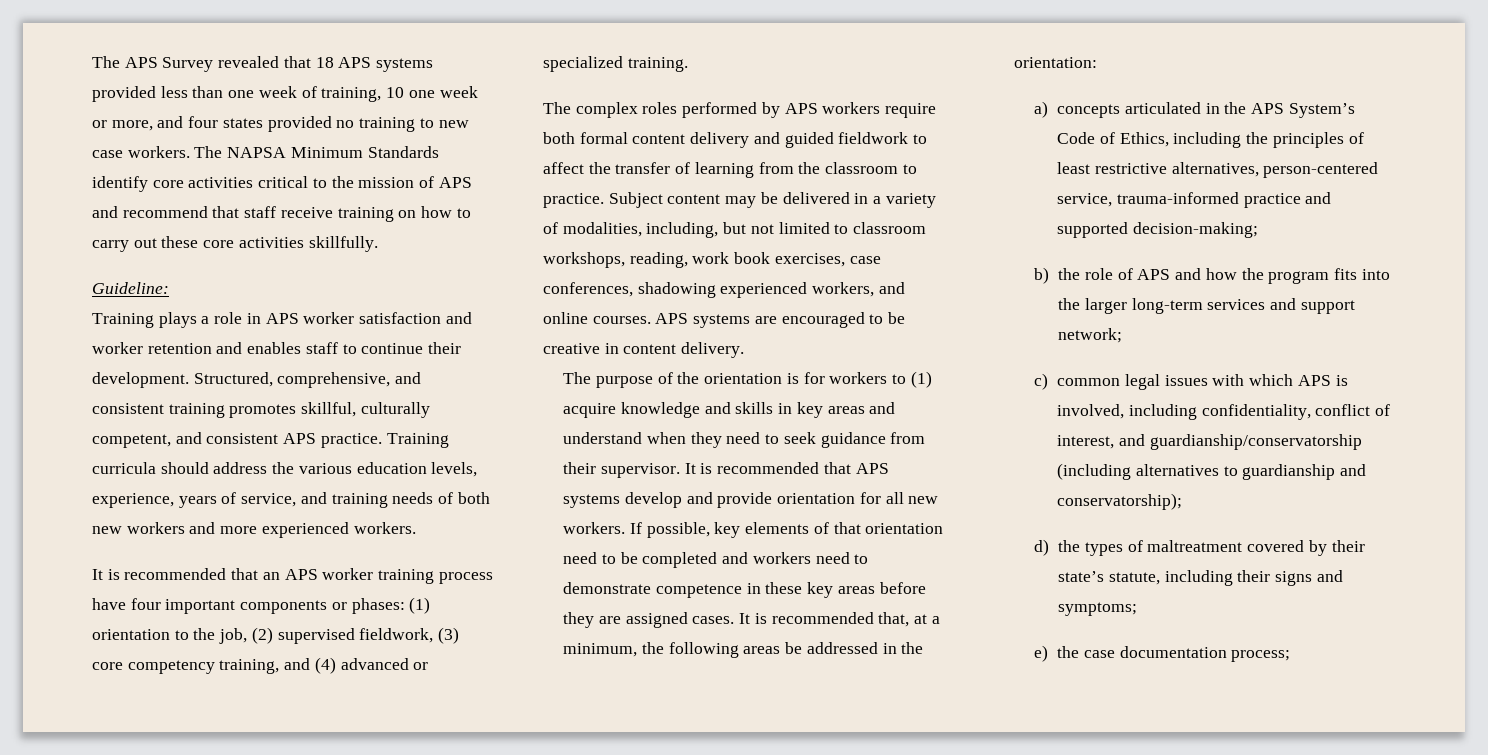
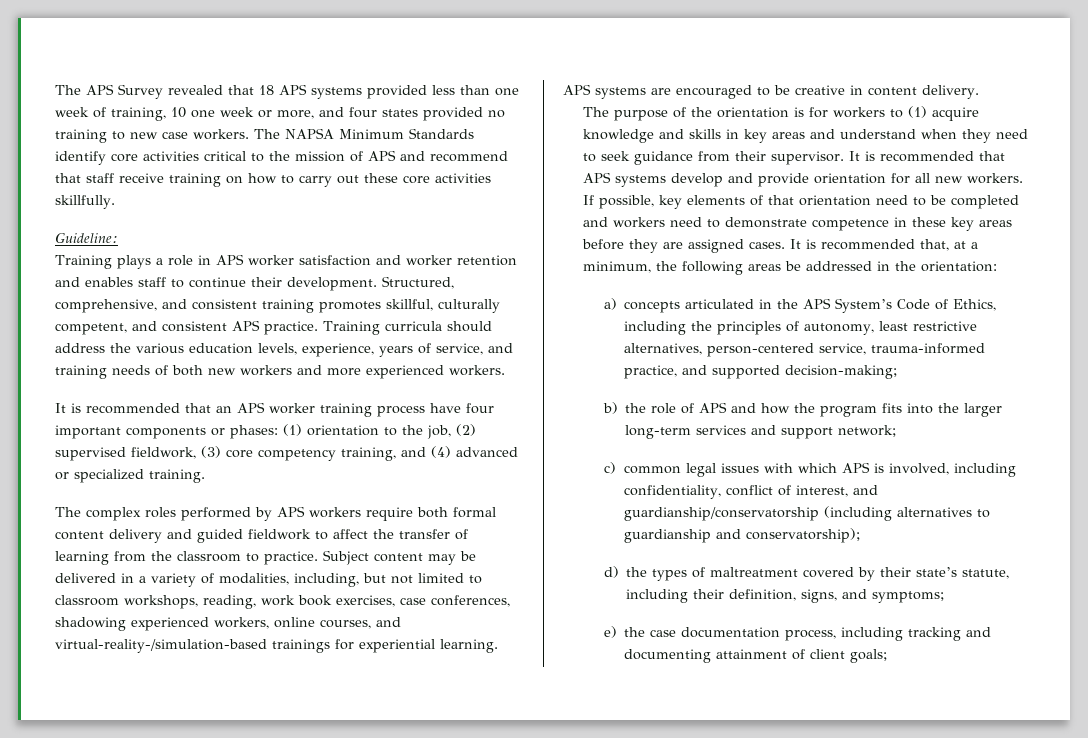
[878,282,905,294] [543,312,651,324] and online courses. -> [274,617,401,629] [55,639,498,653] online courses, and virtual-reality-/simulation-based trainings for experiential learning.
(1364, 138) none -> [804,323,875,335] autonomy,
[1243,193,1301,208] practice -> [624,365,678,379] practice,
[1275,571,1313,586] signs -> [729,589,838,603] definition, signs,
[1231,650,1291,662] process; -> [785,627,992,641] [624,649,888,663] process, including tracking and documenting attainment of client goals;

